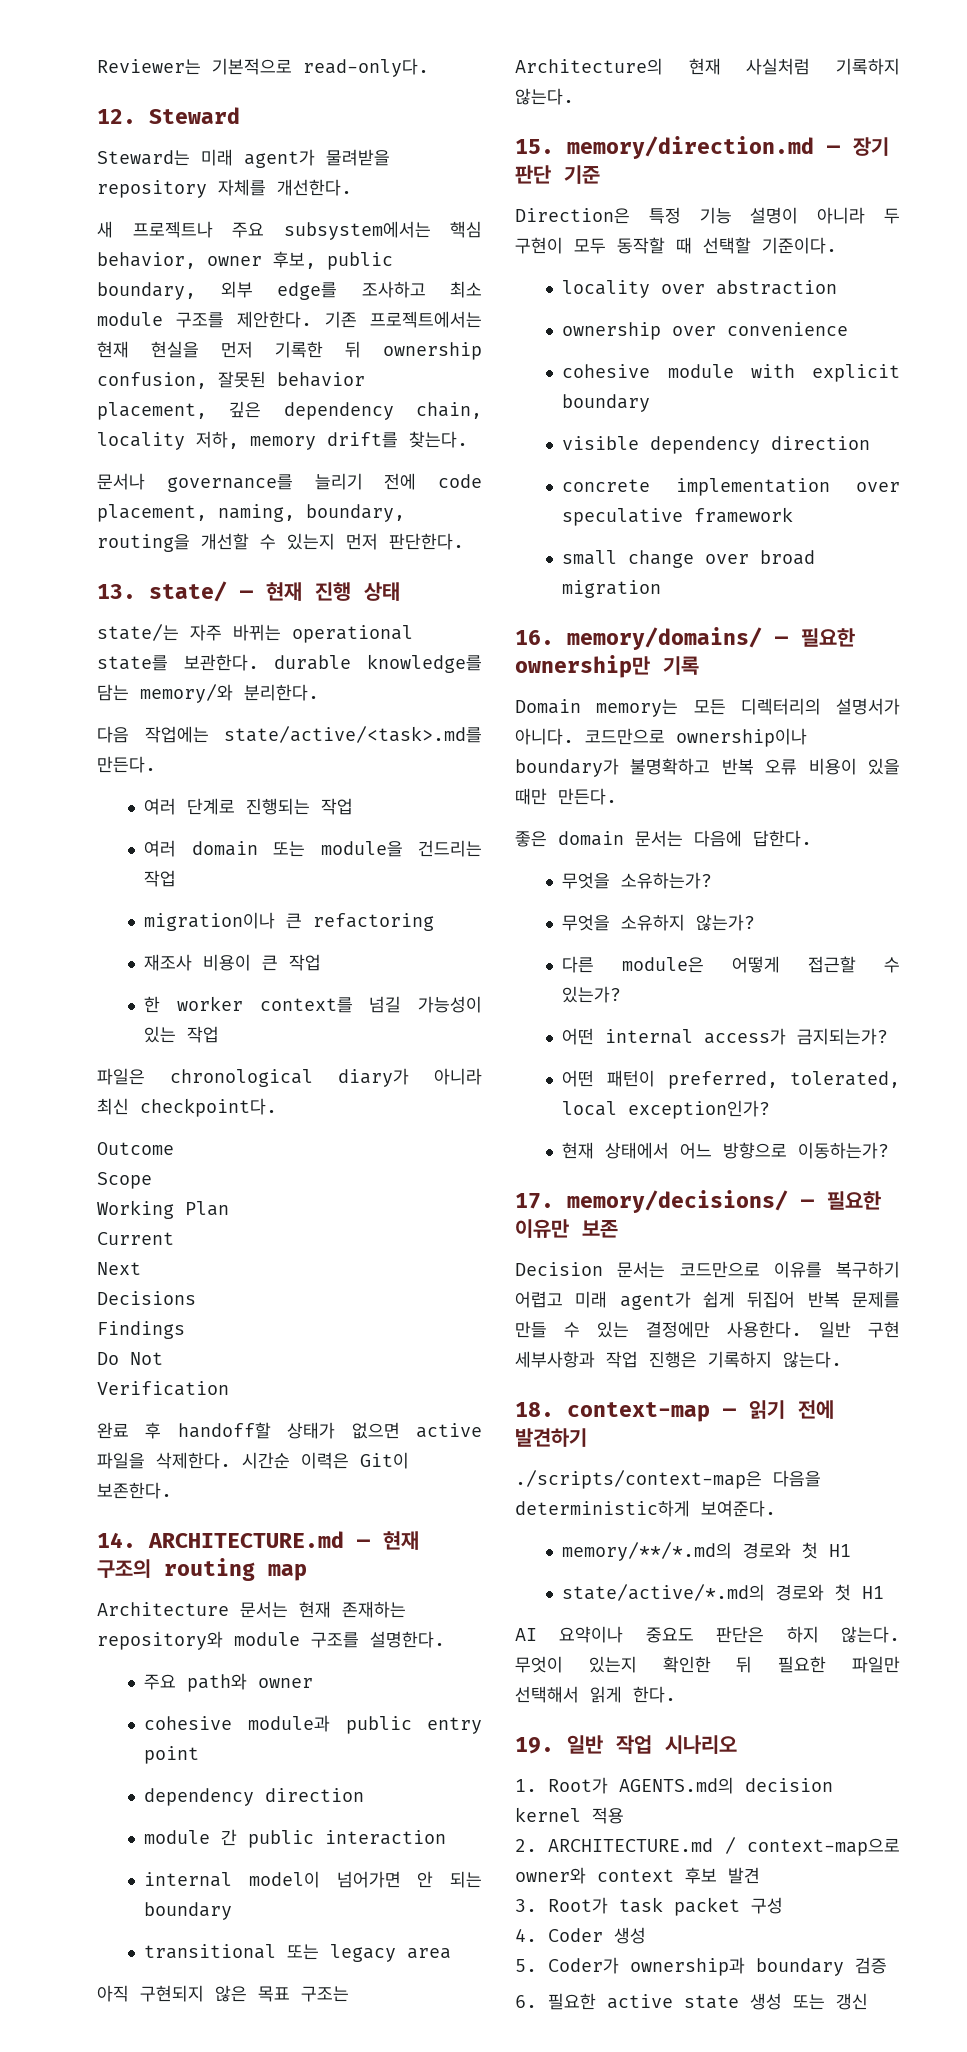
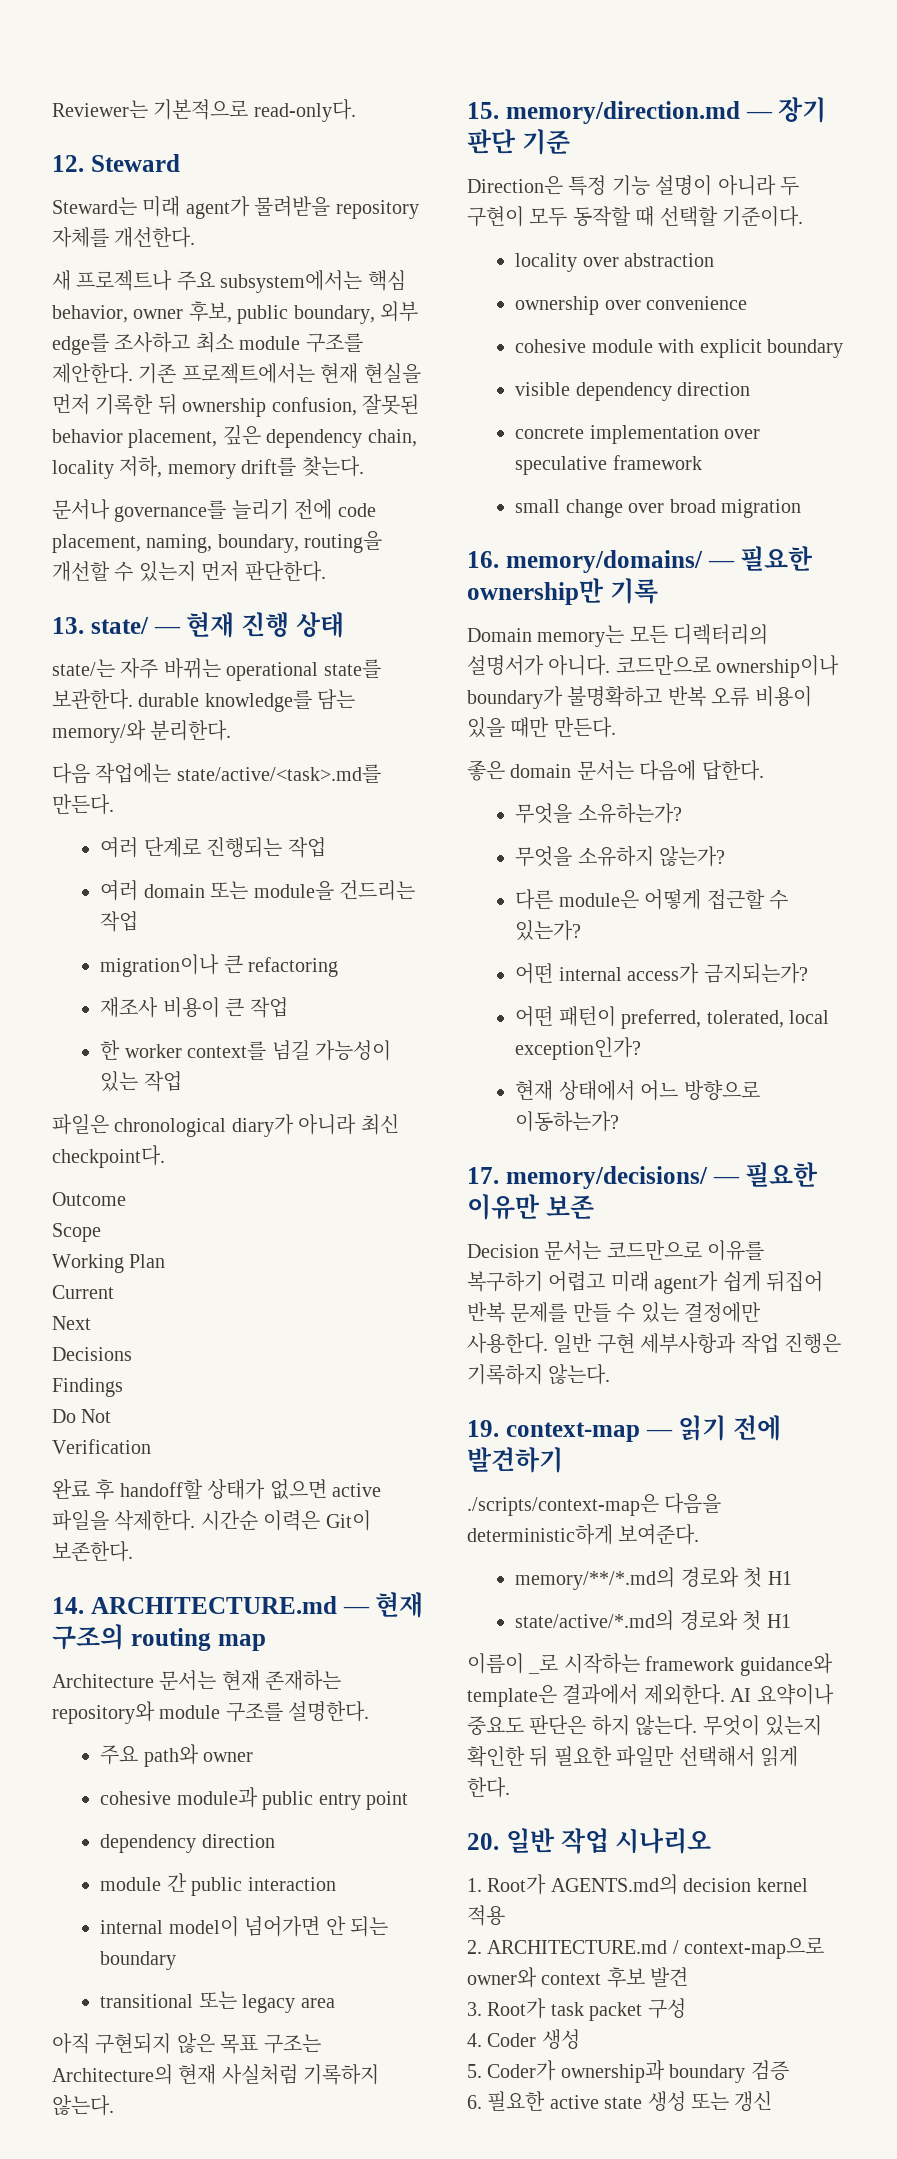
[515,1402,554,1417] 18. -> [467,1420,499,1437] 19.
(885, 1592) none -> [467,1653,833,1676] [467,1684,725,1707] 이름이 _로 시작하는 framework guidance와 template은 결과에서 제외한다.
[515,1737,554,1754] 19. -> [467,1833,499,1850] 20.

